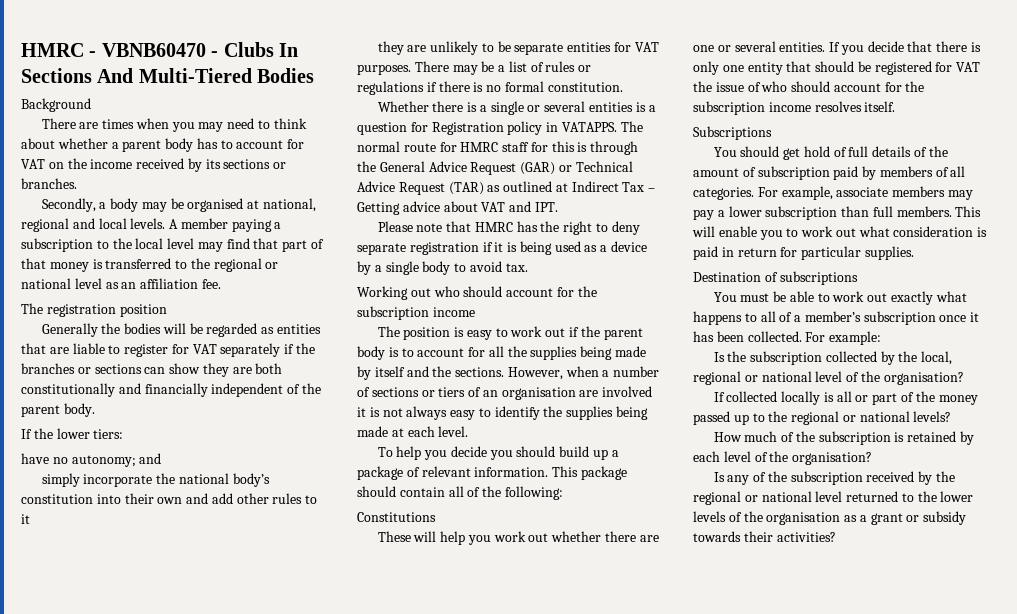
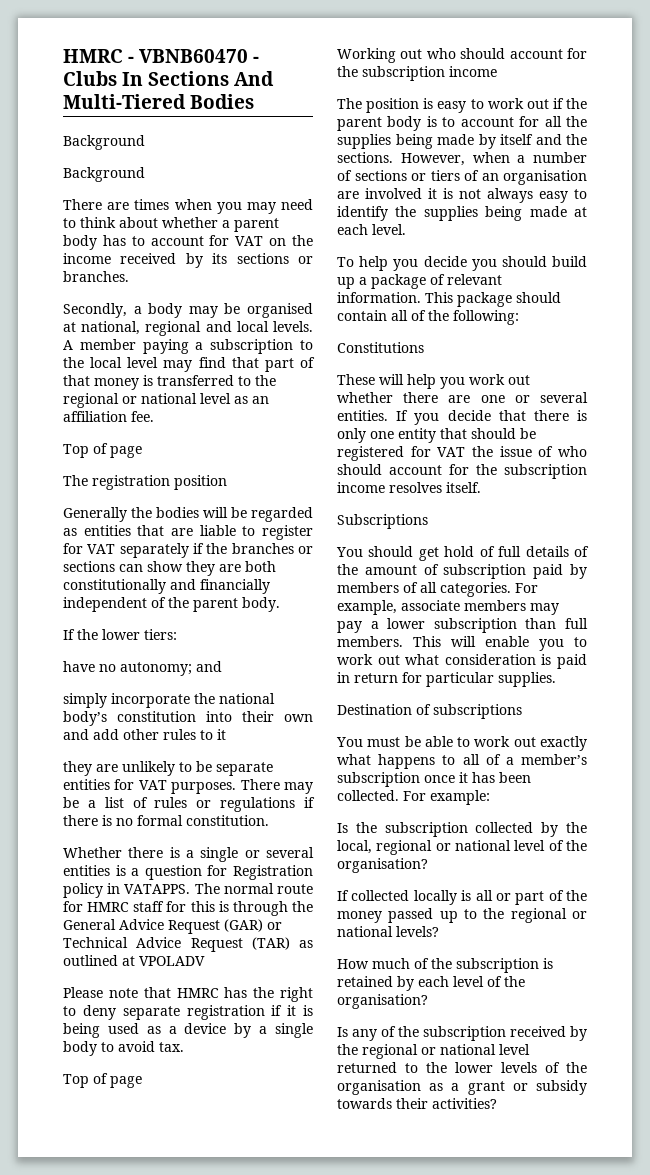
(91, 105) none -> [63,167,145,182] // Background
(221, 284) none -> [63,443,142,458] // Top of page
[571,181,656,192] [357,201,558,215] Indirect Tax – Getting advice about VAT and IPT. -> [139,956,205,966] VPOLADV
(528, 267) none -> [63,1073,142,1088] // Top of page

